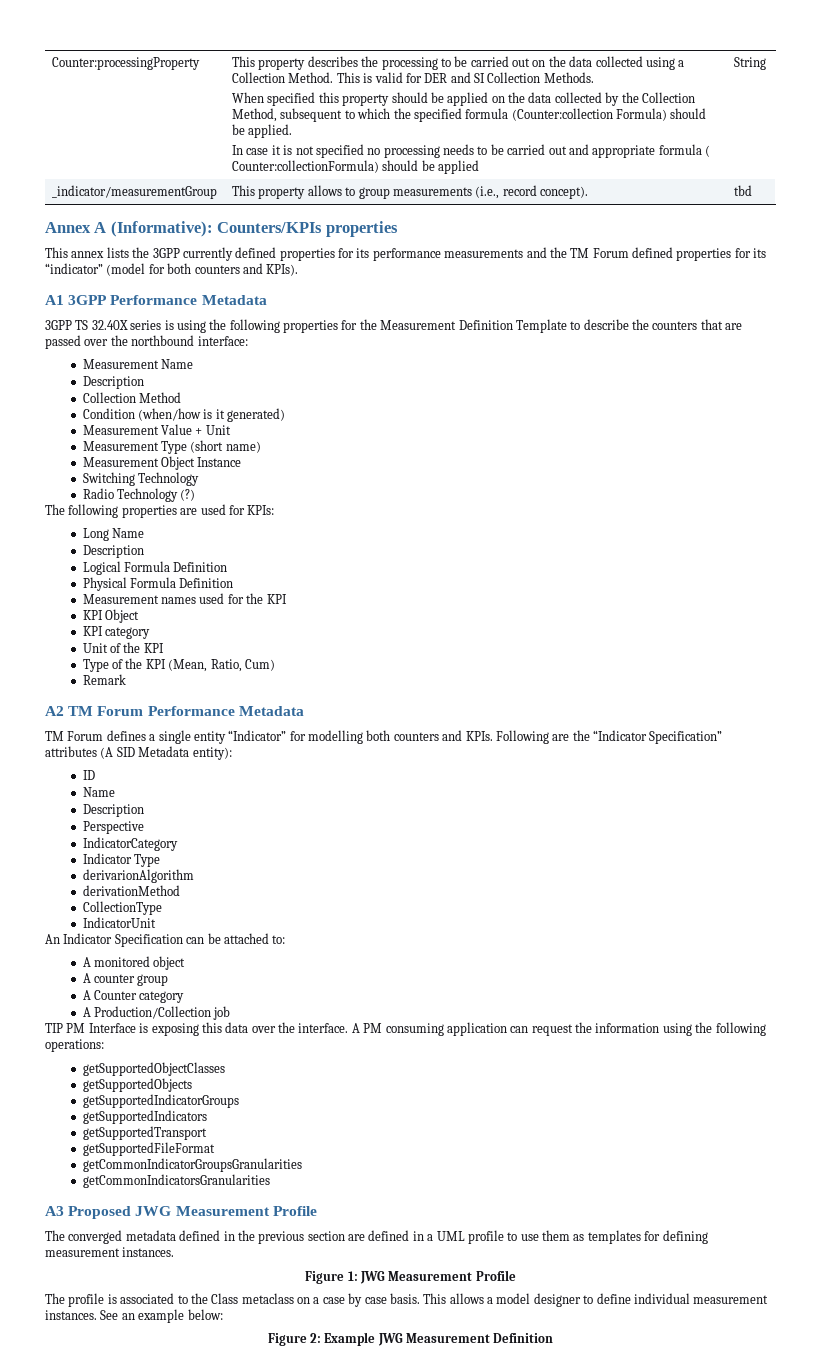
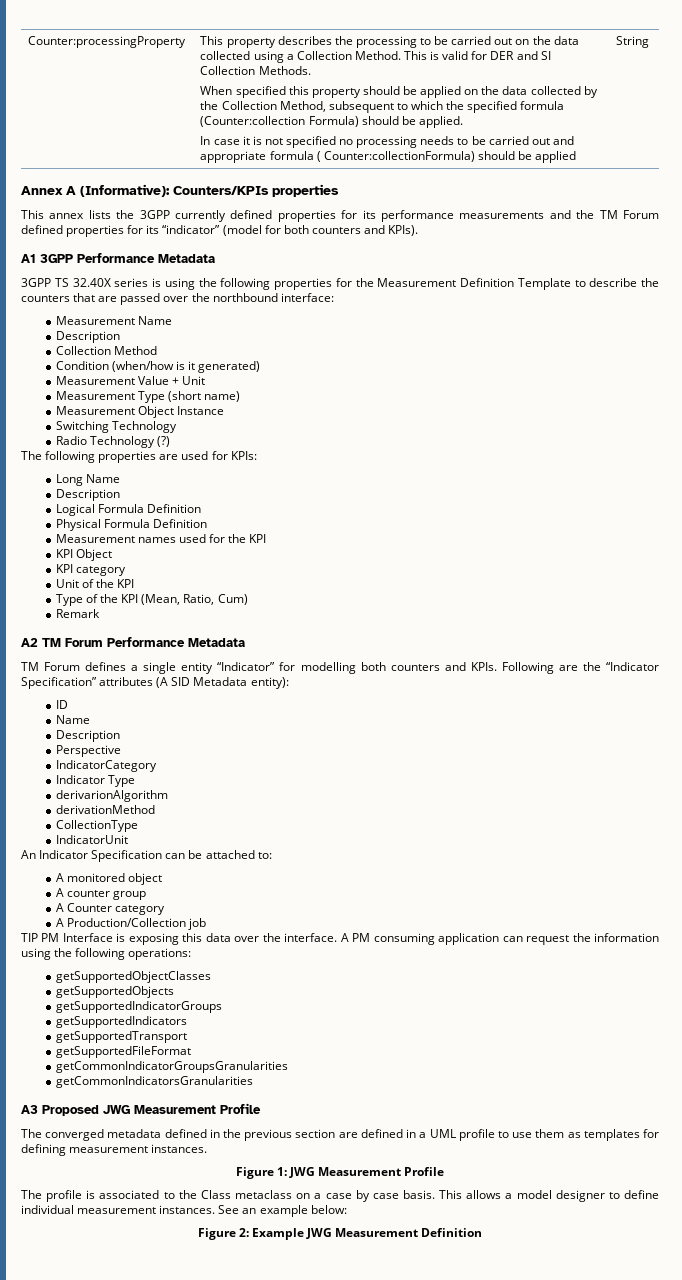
[52,185,218,199] [232,185,589,199] [734,185,753,196] // _indicator/measurementGroup | This property allows to group measurements (i.e., record concept). | tbd -> (650, 42) none

